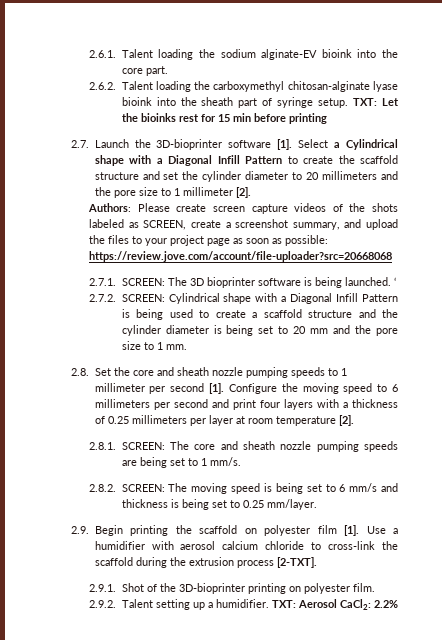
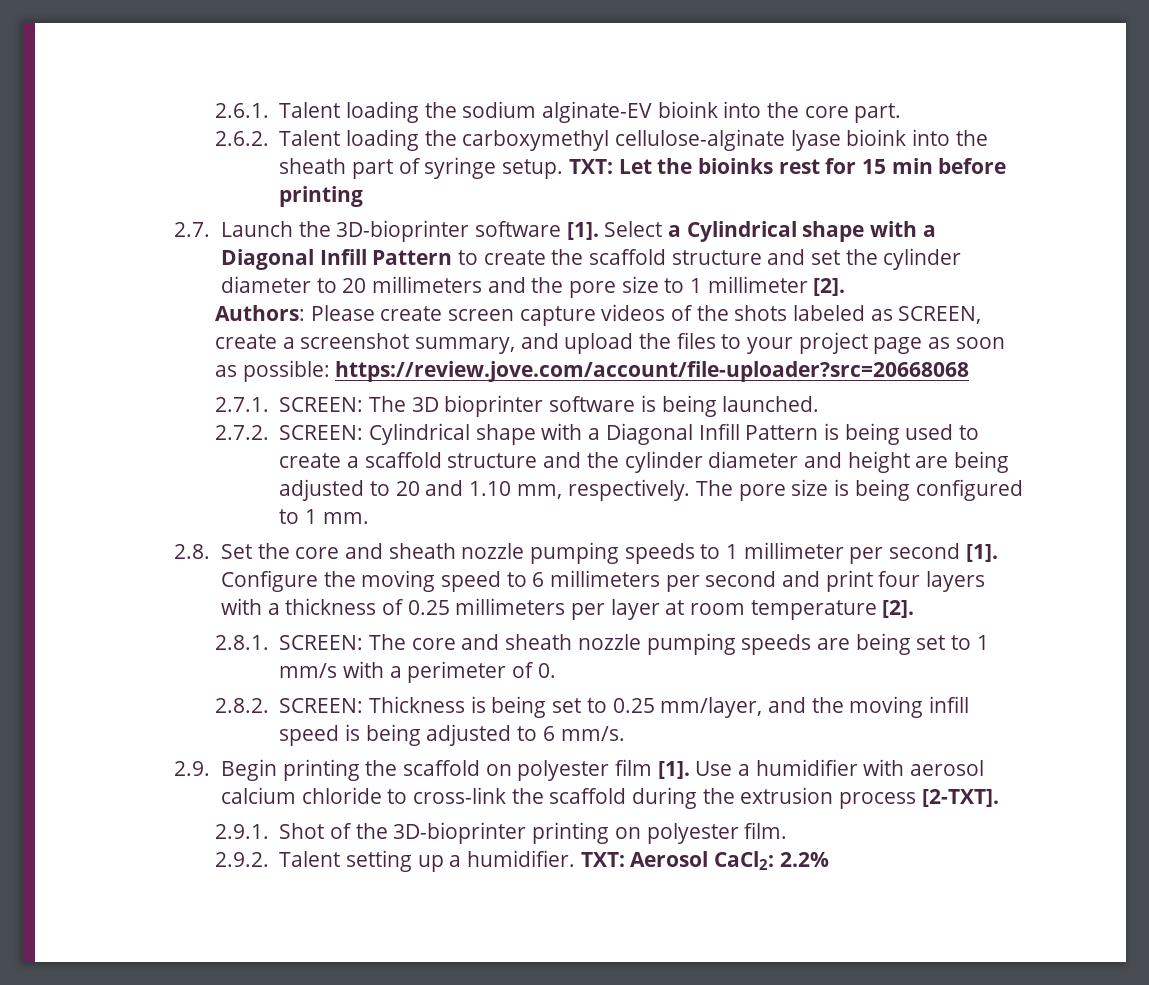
[287,81,370,92] chitosan-alginate -> [615,129,786,151] cellulose-alginate
[393,277,396,286] ‘ -> (820, 404) none
[213,325,398,336] [121,341,141,350] is being set to 20 mm and the pore size -> [803,451,1009,473] [279,479,1023,501] and height are being adjusted to 20 and 1.10 mm, respectively. The pore size is being configured
[209,457,241,466] [89,483,398,494] [121,499,168,508] mm/s. // 2.8.2. SCREEN: The moving speed is being set to 6 mm/s and thickness -> [279,661,556,683] [214,696,466,713] mm/s with a perimeter of 0. // 2.8.2. SCREEN: Thickness
[266,499,317,510] mm/layer. -> [660,696,969,718] [279,724,625,746] mm/layer, and the moving infill speed is being adjusted to 6 mm/s.

